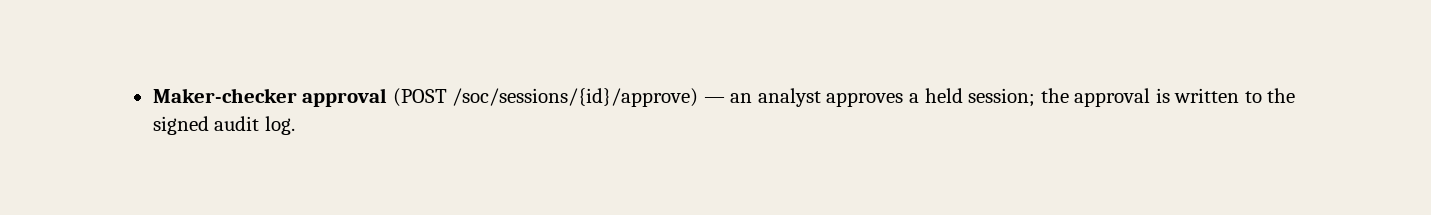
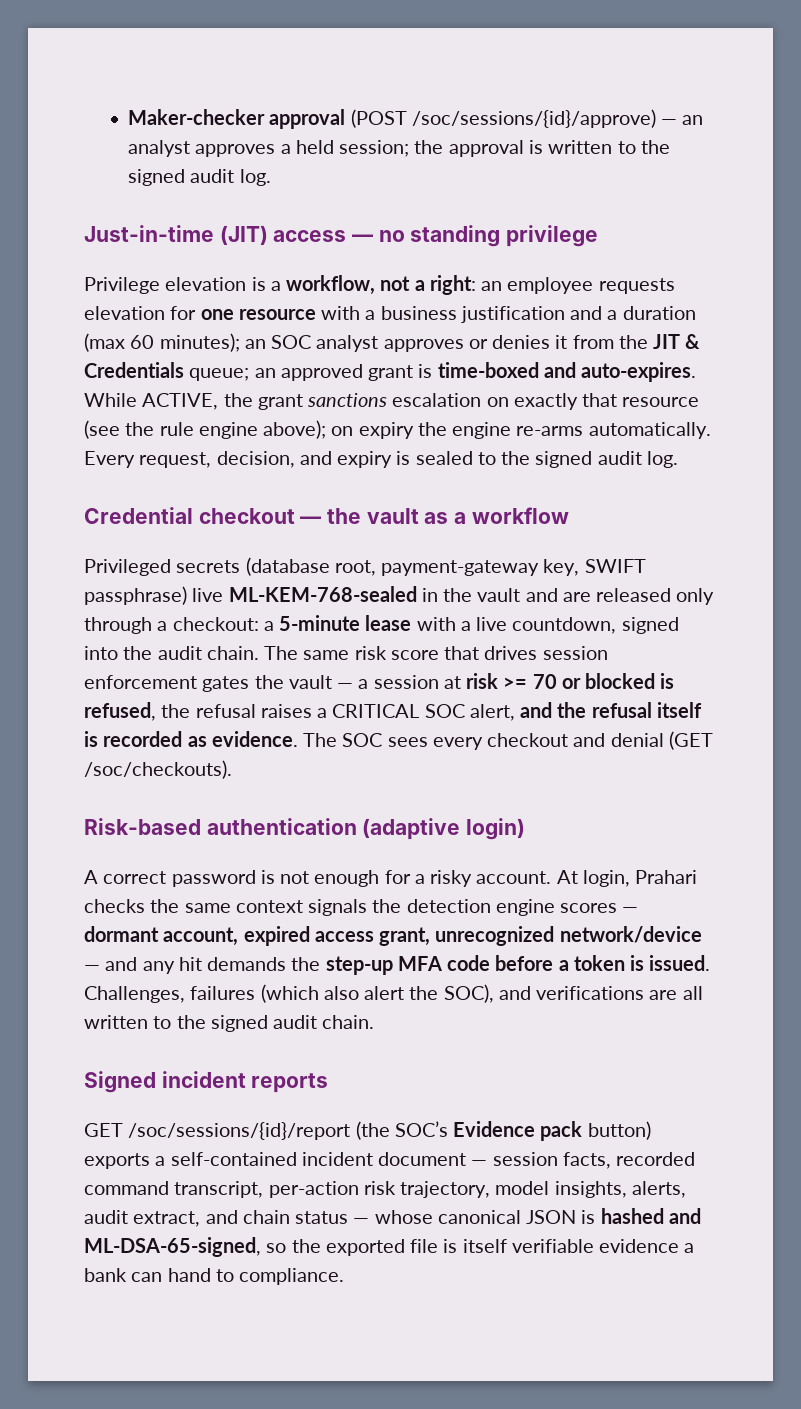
(295, 125) none -> [84,225,599,247] [84,275,675,295] [84,306,696,323] [84,333,701,352] [84,362,697,382] [84,393,700,410] [84,420,711,439] [84,451,678,468] [84,507,569,524] [84,557,646,576] [84,586,715,605] [84,615,679,634] [84,646,608,660] [84,673,675,692] [84,702,702,721] [84,731,713,750] [84,760,232,779] [84,818,526,840] [84,870,698,887] [84,899,639,916] [84,926,702,946] [84,955,711,975] [84,984,703,1003] [84,1015,375,1032] [84,1071,329,1093] [84,1121,651,1141] [84,1152,696,1169] [84,1181,686,1198] [84,1208,701,1227] [84,1237,695,1257] [84,1268,345,1285] // Just-in-time (JIT) access — no standing privilege // Privilege elevation is a workflow, not a right: an employee requests elevation for one resource with a business justification and a duration (max 60 minutes); an SOC analyst approves or denies it from the JIT & Credentials queue; an approved grant is time-boxed and auto-expires. While ACTIVE, the grant sanctions escalation on exactly that resource (see the rule engine above); on expiry the engine re-arms automatically. Every request, decision, and expiry is sealed to the signed audit log. // Credential checkout — the vault as a workflow // Privileged secrets (database root, payment-gateway key, SWIFT passphrase) live ML-KEM-768-sealed in the vault and are released only through a checkout: a 5-minute lease with a live countdown, signed into the audit chain. The same risk score that drives session enforcement gates the vault — a session at risk >= 70 or blocked is refused, the refusal raises a CRITICAL SOC alert, and the refusal itself is recorded as evidence. The SOC sees every checkout and denial (GET /soc/checkouts). // Risk-based authentication (adaptive login) // A correct password is not enough for a risky account. At login, Prahari checks the same context signals the detection engine scores — dormant account, expired access grant, unrecognized network/device — and any hit demands the step-up MFA code before a token is issued. Challenges, failures (which also alert the SOC), and verifications are all written to the signed audit chain. // Signed incident reports // GET /soc/sessions/{id}/report (the SOC’s Evidence pack button) exports a self-contained incident document — session facts, recorded command transcript, per-action risk trajectory, model insights, alerts, audit extract, and chain status — whose canonical JSON is hashed and ML-DSA-65-signed, so the exported file is itself verifiable evidence a bank can hand to compliance.

